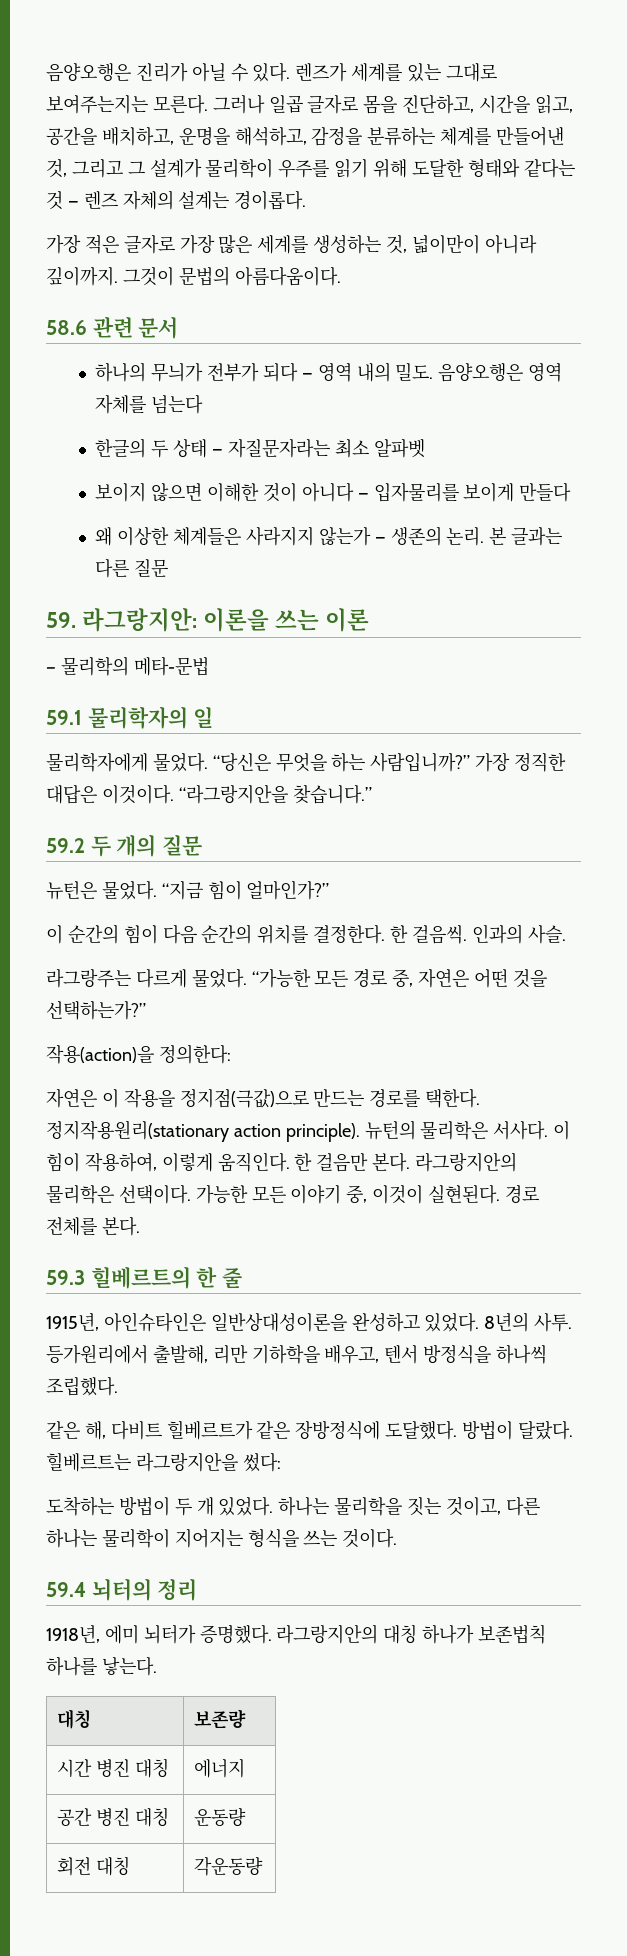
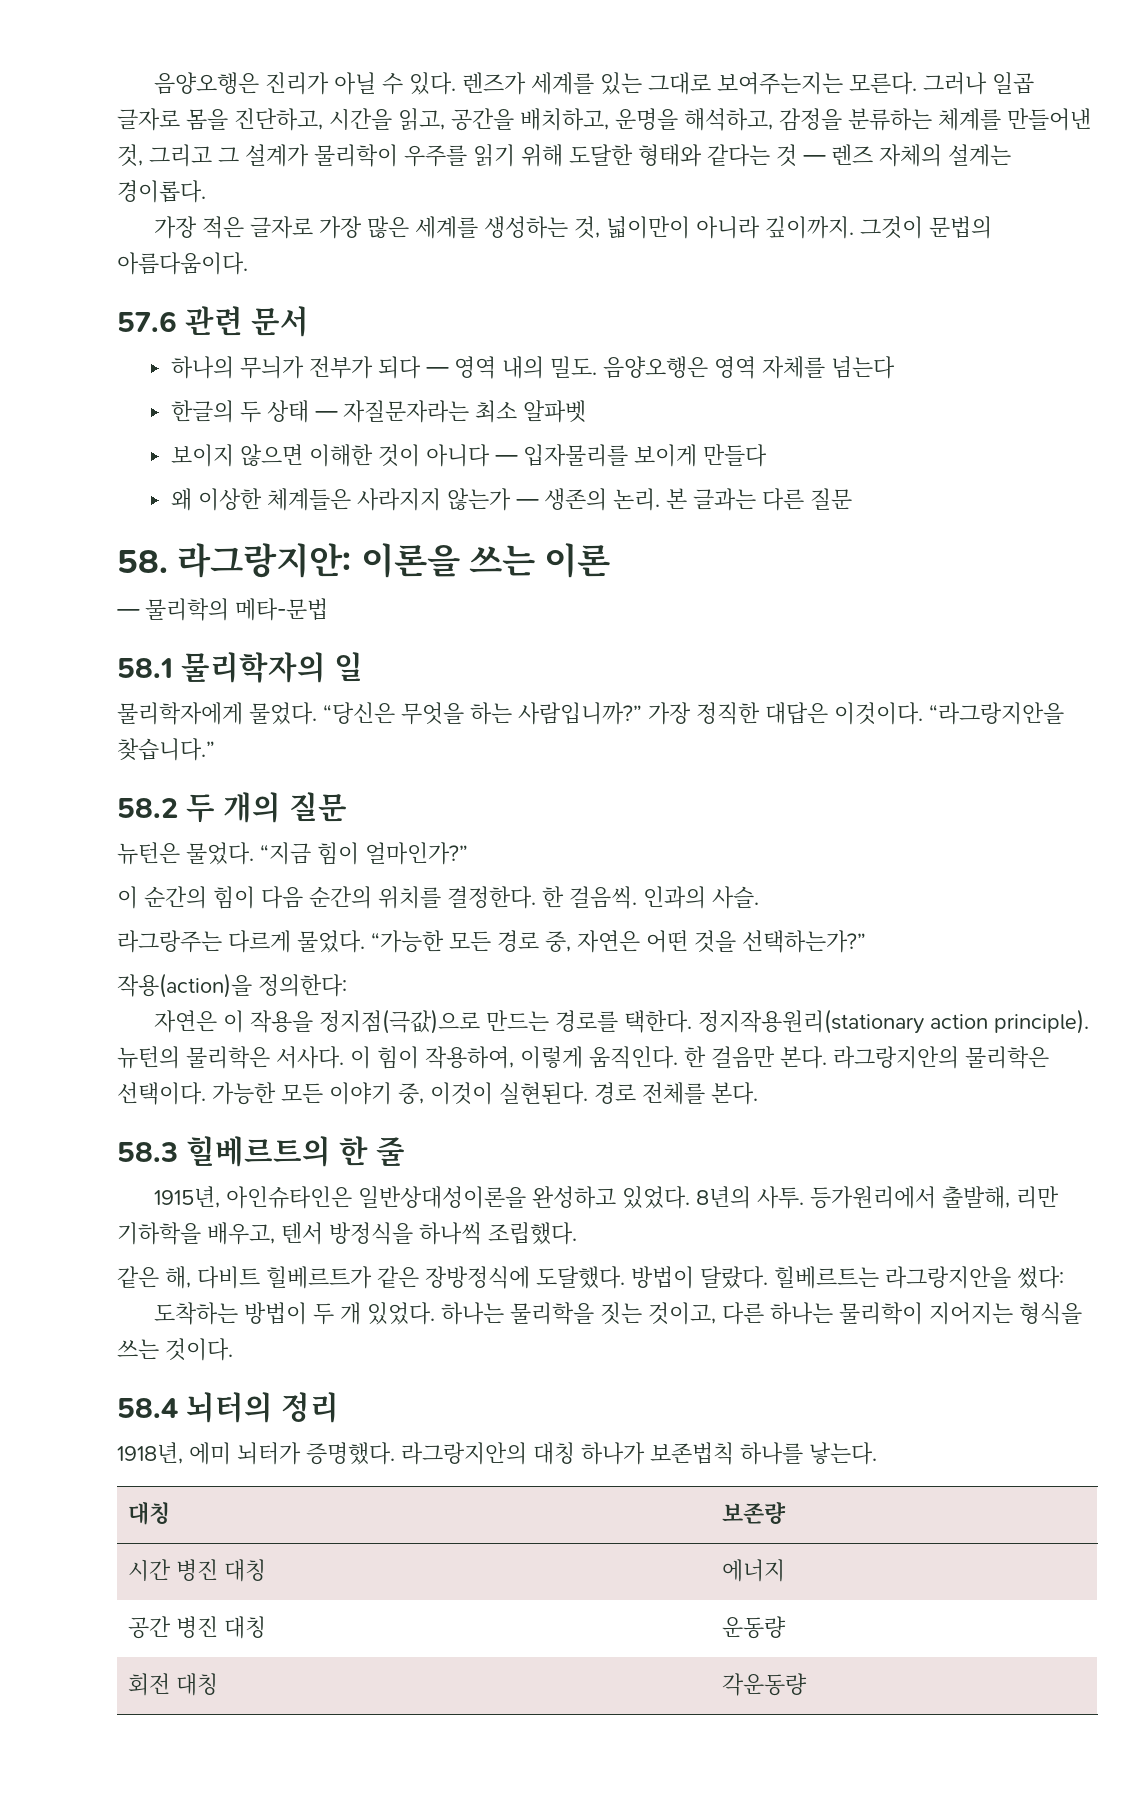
[46,320,87,335] 58.6 -> [117,311,177,332] 57.6
[46,612,76,628] 59. -> [117,550,168,573] 58.
[46,710,82,725] 59.1 -> [117,658,173,678] 58.1
[46,838,85,853] 59.2 -> [117,798,178,818] 58.2
[46,1270,85,1285] 59.3 -> [117,1142,178,1162] 58.3
[46,1582,86,1597] 59.4 -> [117,1398,178,1418] 58.4

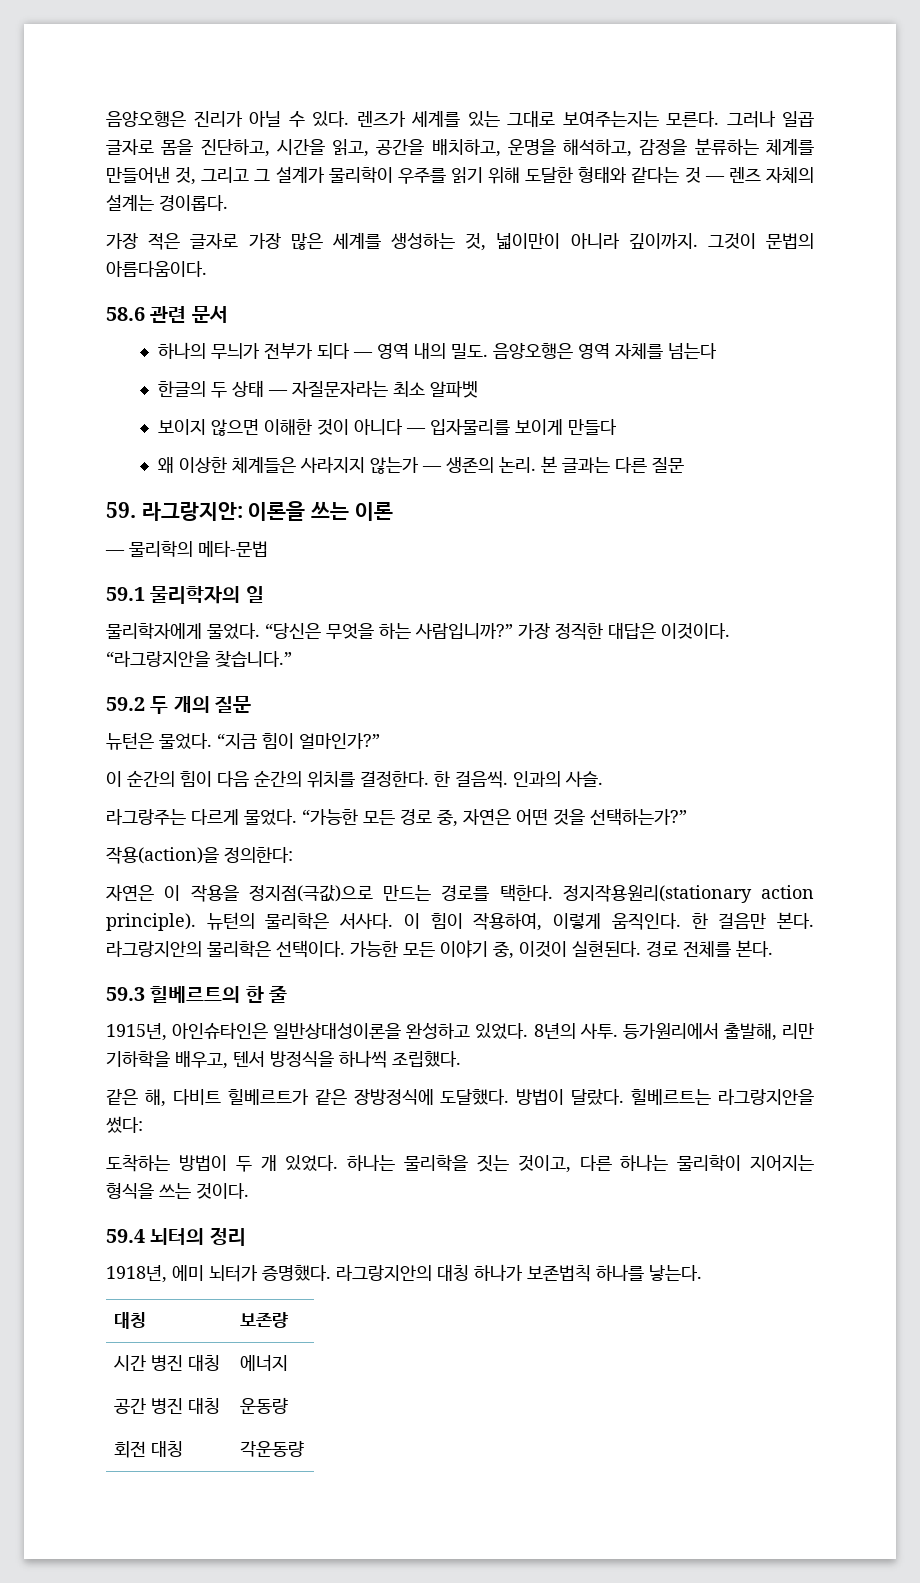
[117,311,177,332] 57.6 -> [106,307,145,321] 58.6
[117,550,168,573] 58. -> [106,502,136,518] 59.
[117,658,173,678] 58.1 -> [106,587,145,601] 59.1
[117,798,178,818] 58.2 -> [106,697,145,711] 59.2
[117,1142,178,1162] 58.3 -> [106,987,145,1001] 59.3
[117,1398,178,1418] 58.4 -> [106,1229,145,1243] 59.4

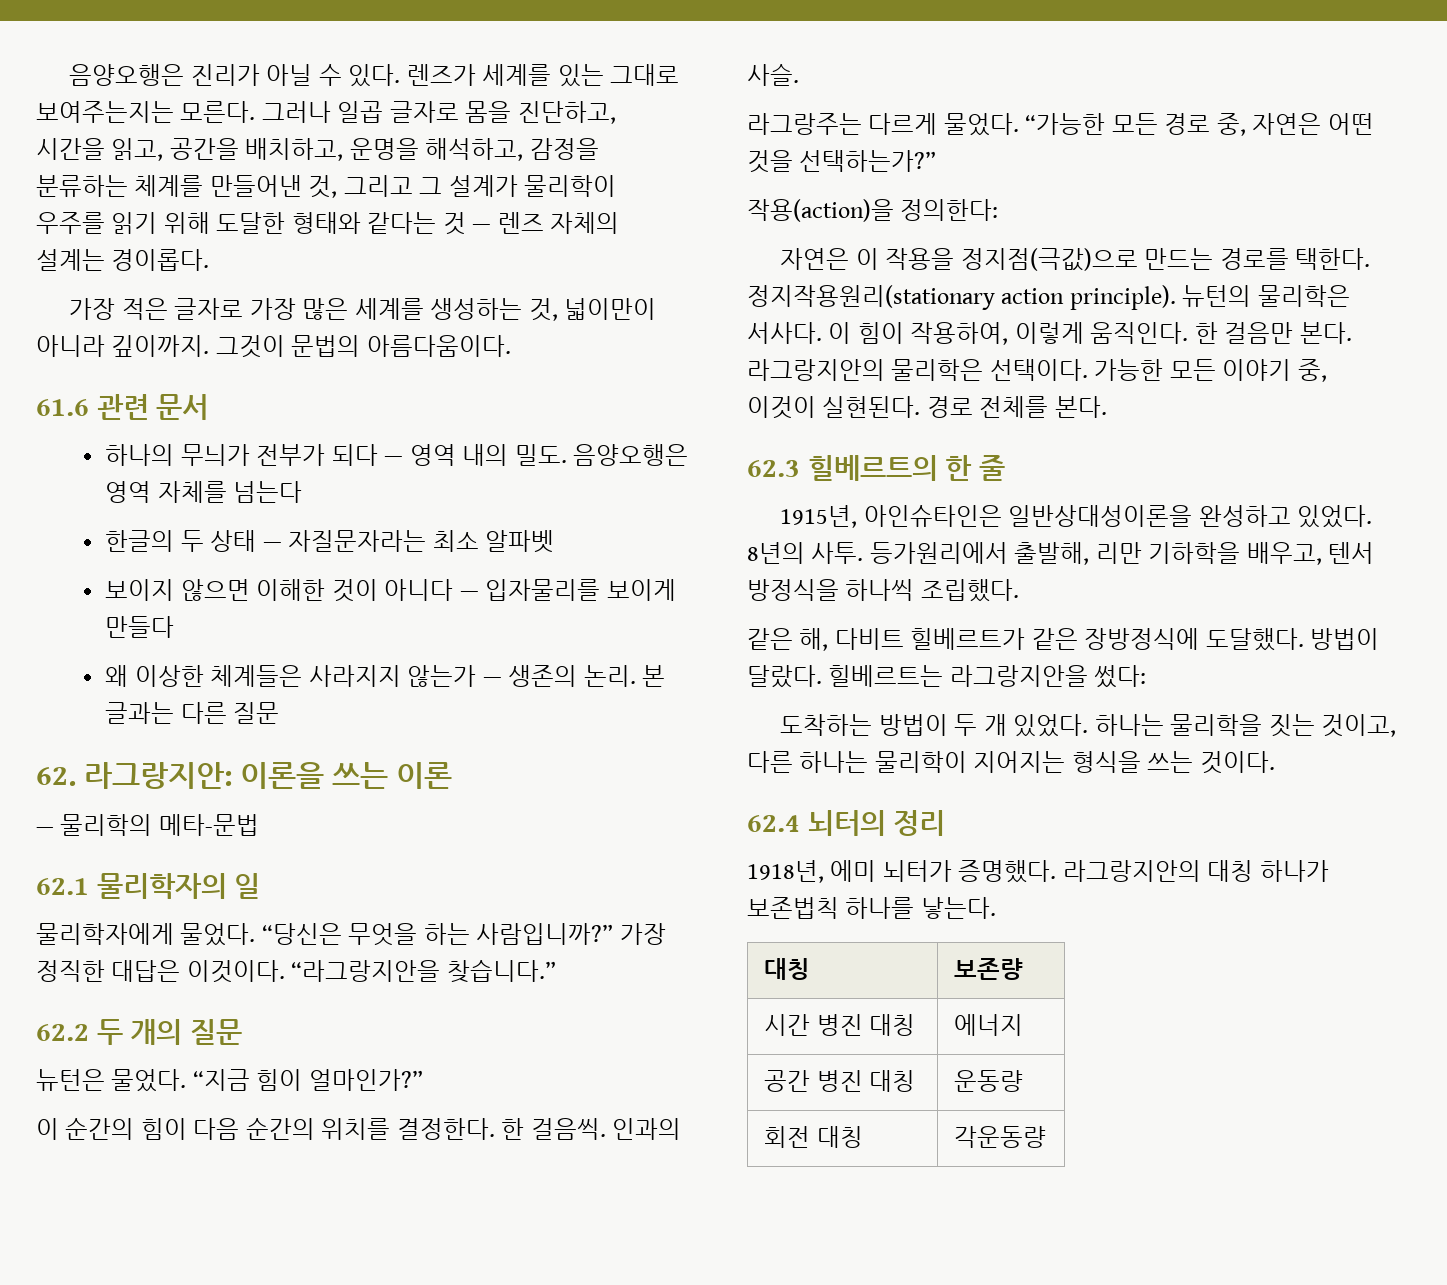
[106,307,145,321] 58.6 -> [36,399,89,416] 61.6
[106,502,136,518] 59. -> [36,767,76,786] 62.
[106,587,145,601] 59.1 -> [36,878,89,895] 62.1
[106,697,145,711] 59.2 -> [36,1024,89,1041] 62.2
[106,987,145,1001] 59.3 -> [747,460,800,477] 62.3
[106,1229,145,1243] 59.4 -> [747,815,800,832] 62.4

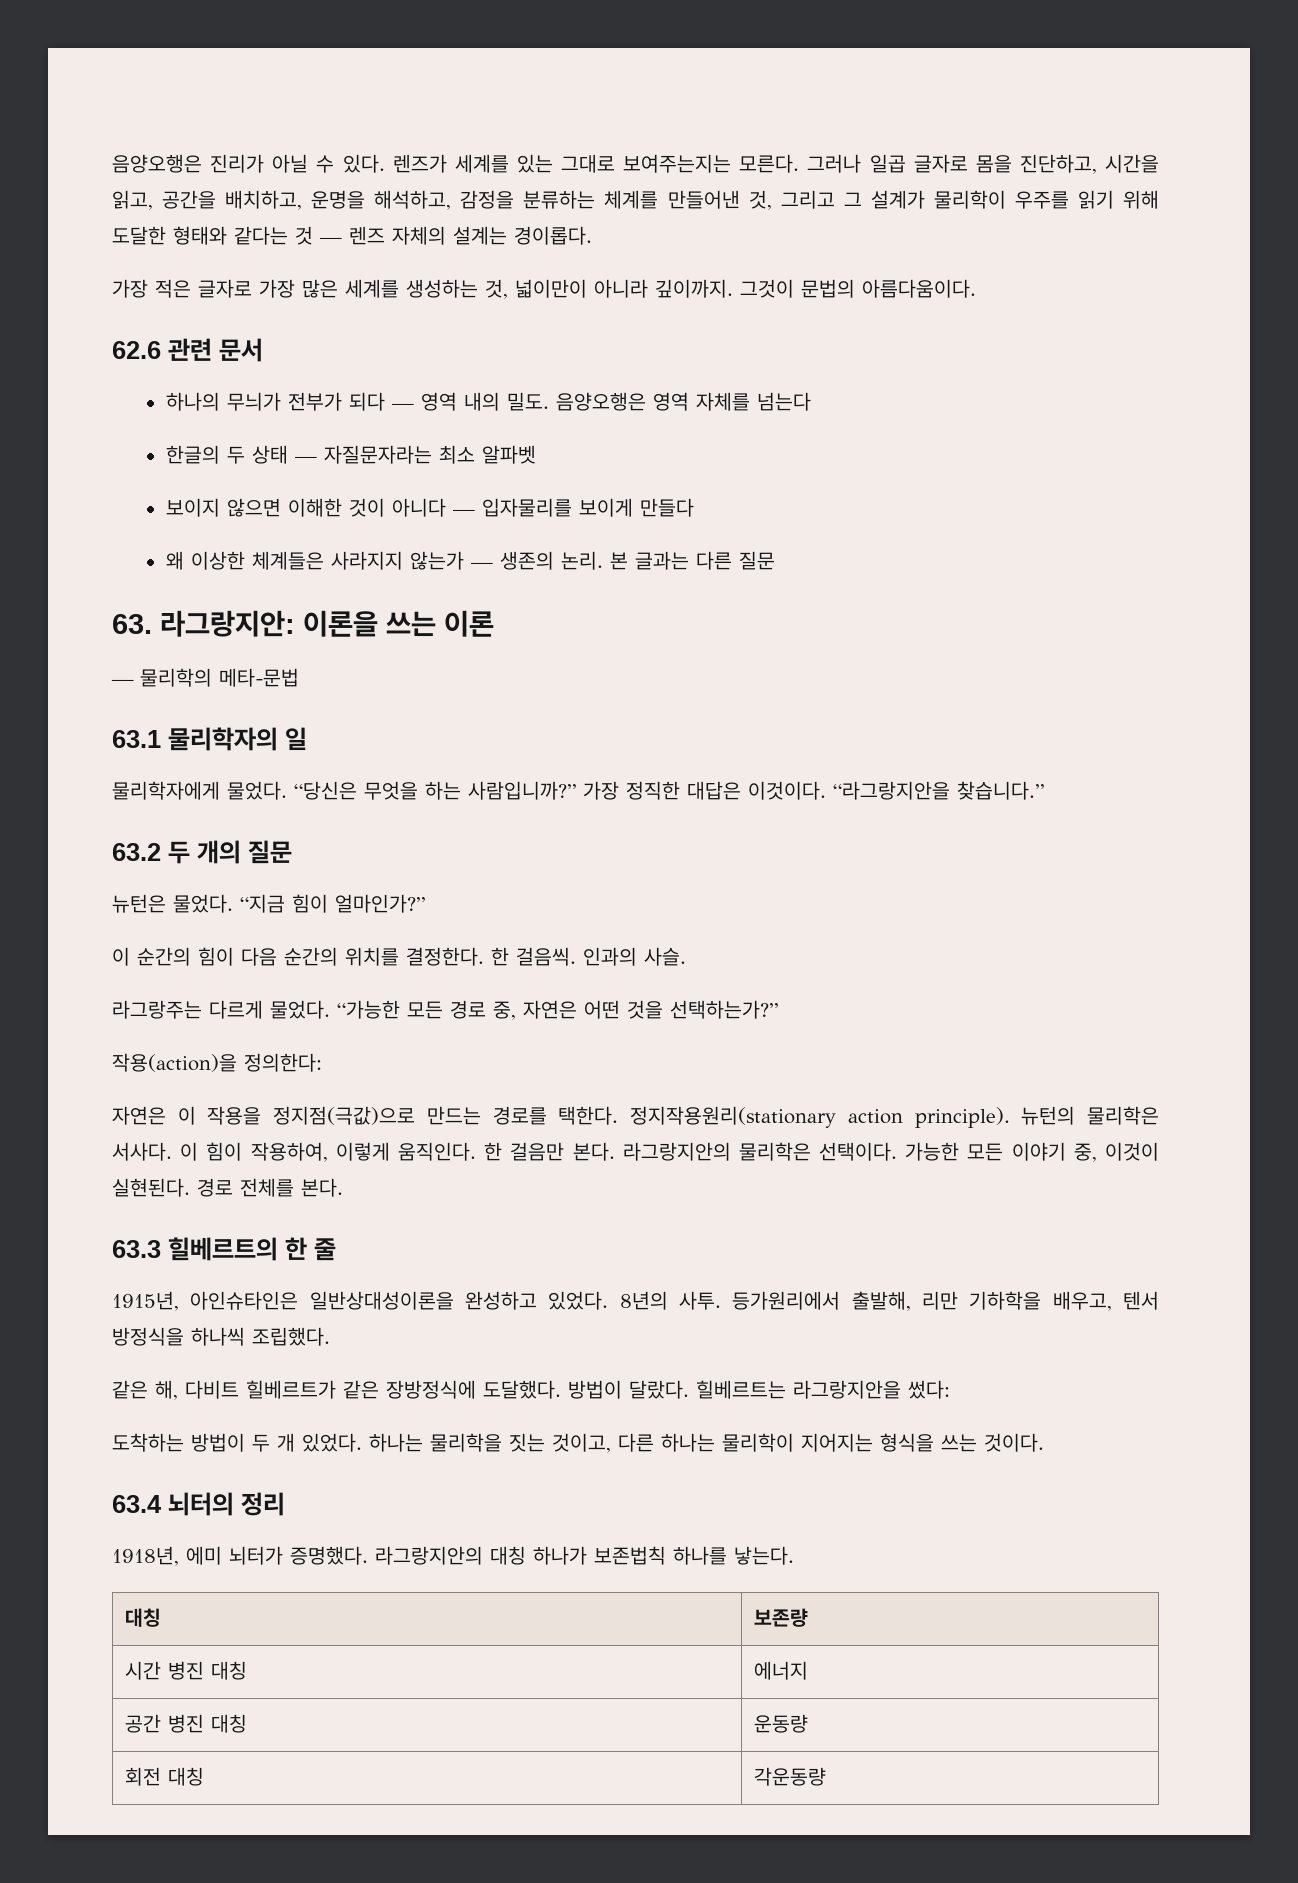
[36,399,89,416] 61.6 -> [112,341,161,359] 62.6
[36,767,76,786] 62. -> [112,614,152,634] 63.
[36,878,89,895] 62.1 -> [112,730,161,748] 63.1
[36,1024,89,1041] 62.2 -> [112,843,161,861] 63.2
[747,460,800,477] 62.3 -> [112,1240,161,1258] 63.3
[747,815,800,832] 62.4 -> [112,1495,162,1513] 63.4

